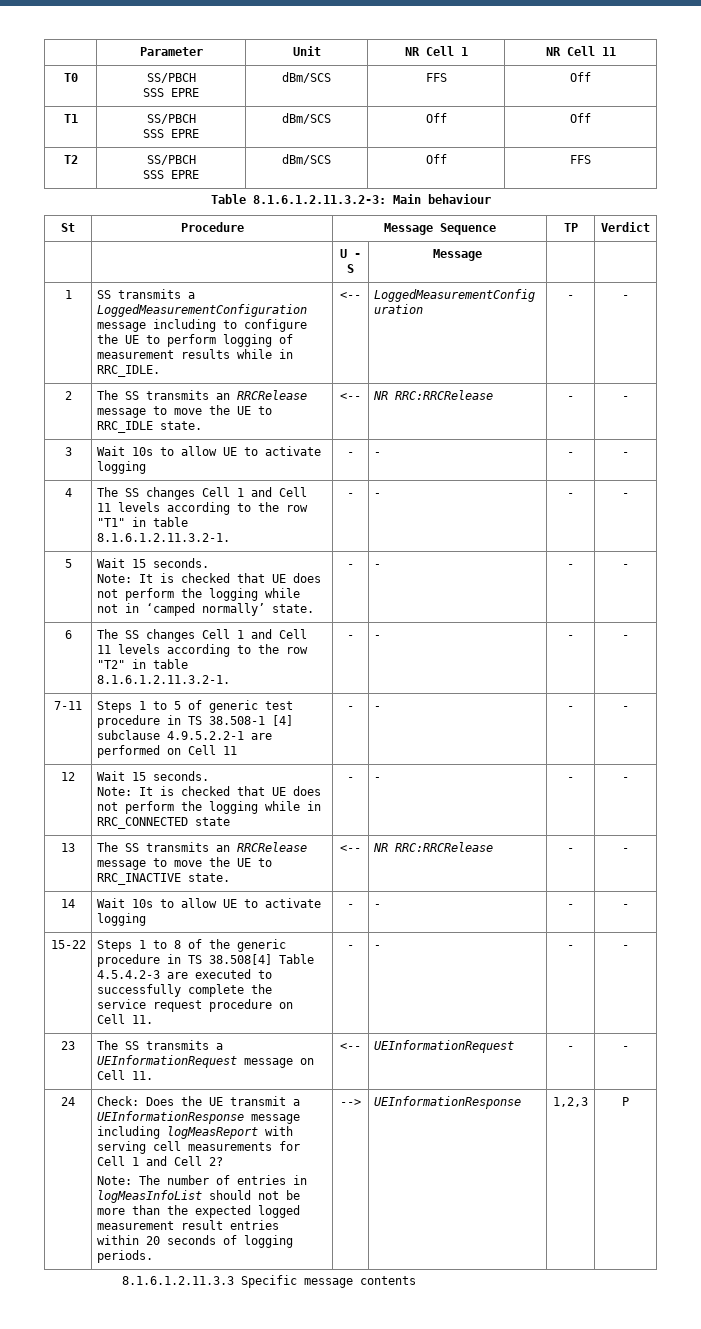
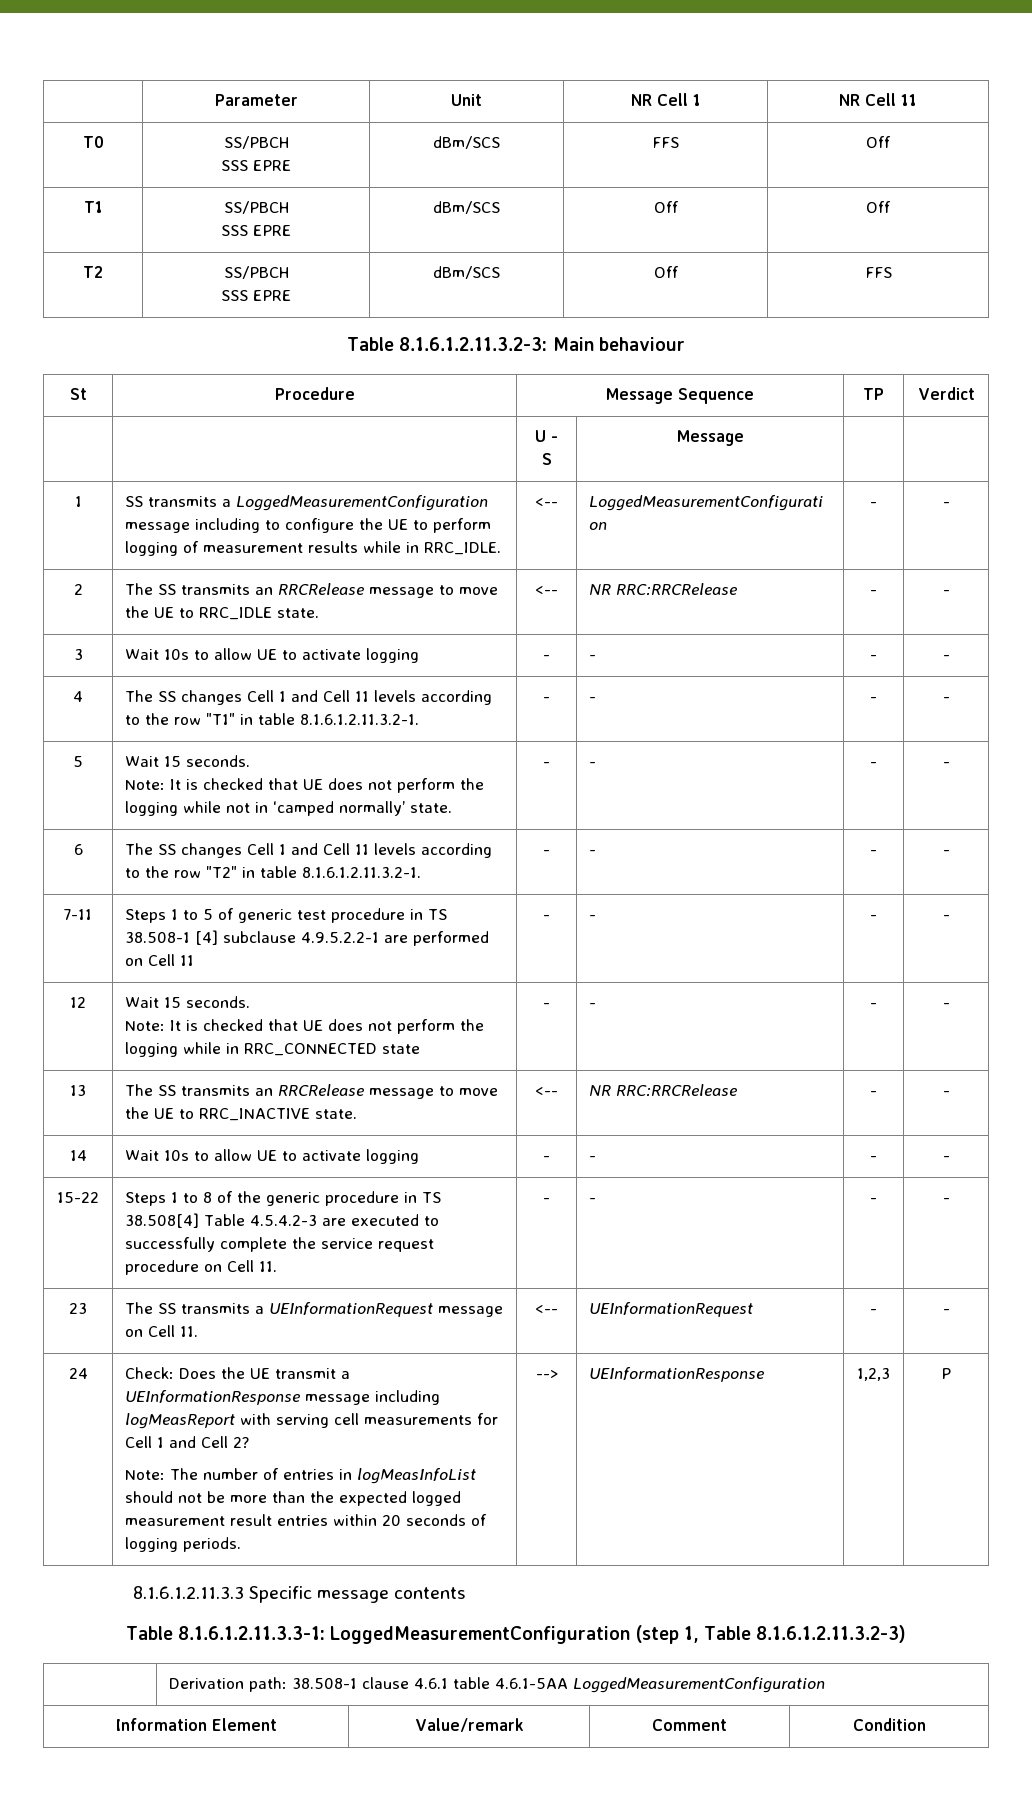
(416, 1280) none -> [126,1625,906,1644] [169,1677,826,1693] [115,1718,277,1731] [414,1718,524,1732] [652,1719,727,1731] [852,1718,926,1731] // Table 8.1.6.1.2.11.3.3-1: LoggedMeasurementConfiguration (step 1, Table 8.1.6.1.2.11.3.2-3) // | Derivation path: 38.508-1 clause 4.6.1 table 4.6.1-5AA LoggedMeasurementConfiguration // Information Element | Value/remark | Comment | Condition

